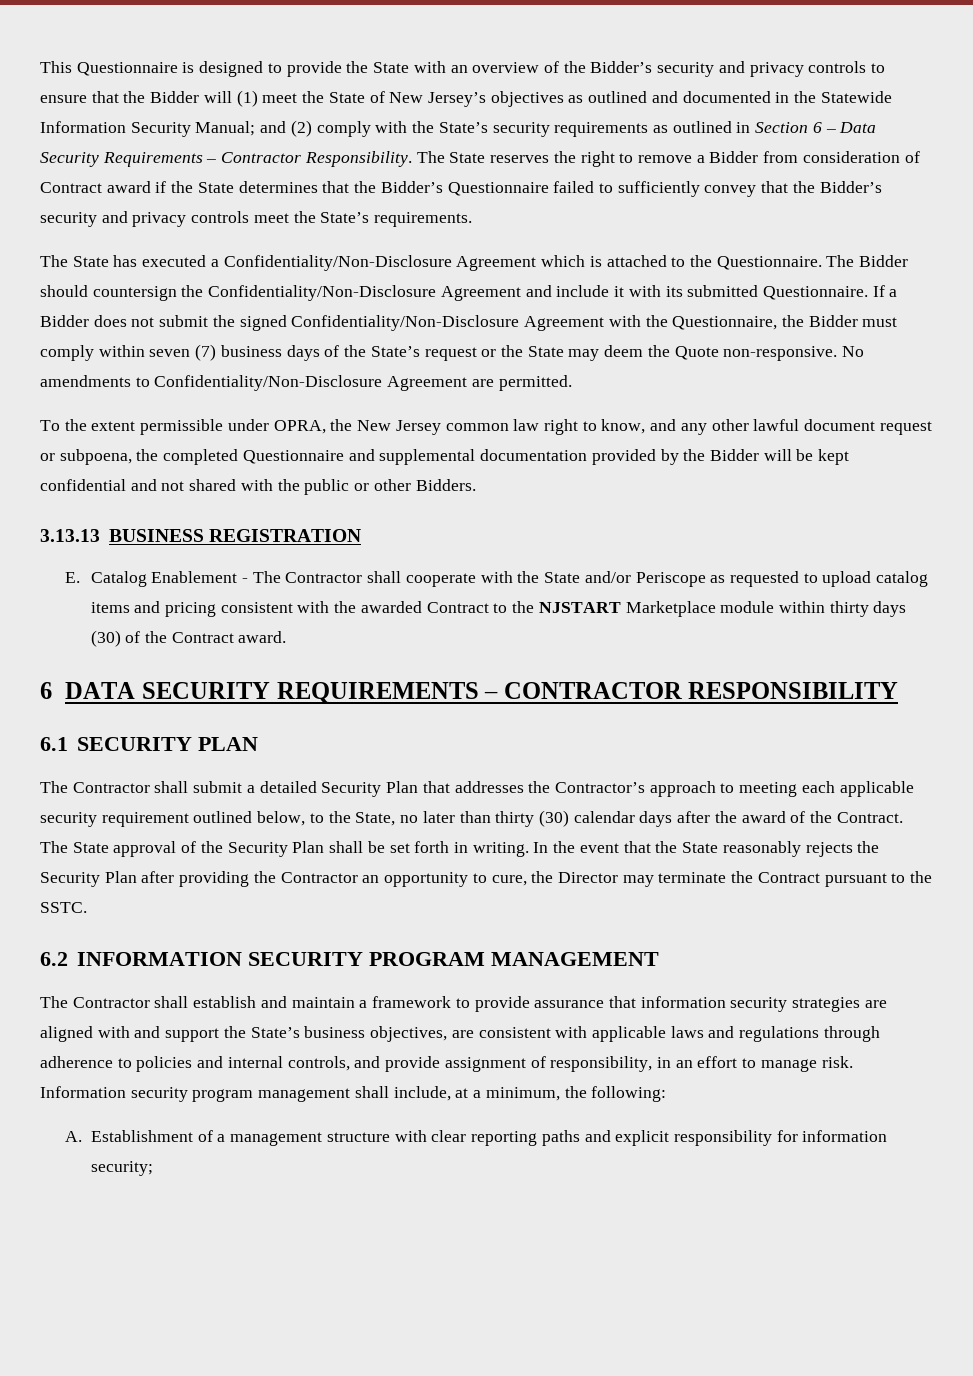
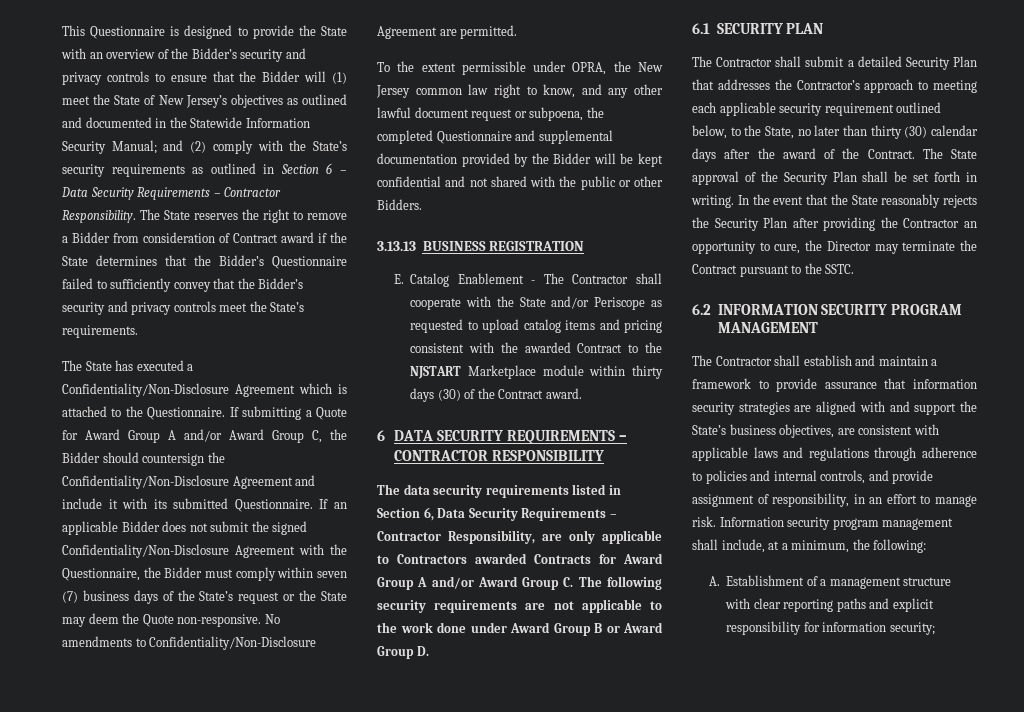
[826,255,855,267] The -> [229,406,347,420] [62,429,347,443] If submitting a Quote for Award Group A and/or Award Group C, the
[889,289,898,297] a -> [334,502,347,509] [62,521,118,535] an applicable
(899, 690) none -> [377,484,621,498] [377,507,617,521] [377,530,662,544] [377,553,663,564] [377,576,662,590] [377,599,662,613] [377,622,663,636] [377,646,429,659] // The data security requirements listed in Section 6, Data Security Requirements – Contractor Responsibility, are only applicable to Contractors awarded Contracts for Award Group A and/or Award Group C. The following security requirements are not applicable to the work done under Award Group B or Award Group D.

